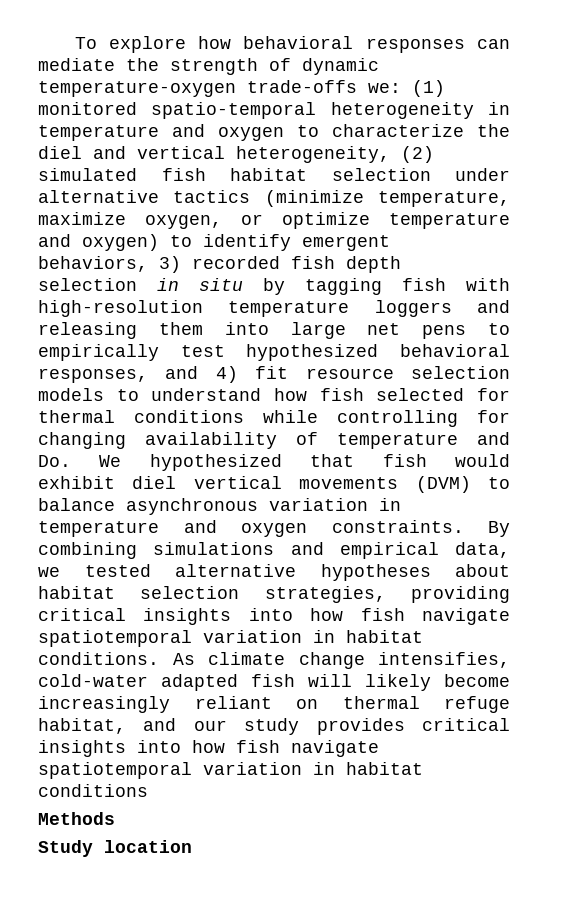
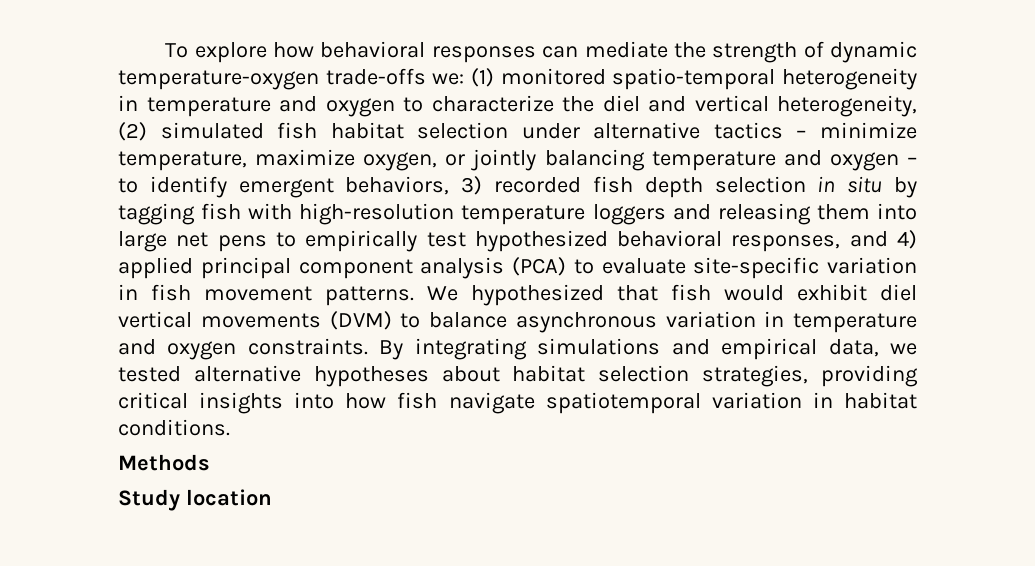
[264,190,364,207] (minimize -> [796,122,917,139] – minimize
[282,212,510,229] [38,234,159,251] optimize temperature and oxygen) -> [471,149,917,171] jointly balancing temperature and oxygen –
[255,366,510,379] [38,388,511,401] [38,410,510,427] [38,432,510,449] [38,455,71,467] fit resource selection models to understand how fish selected for thermal conditions while controlling for changing availability of temperature and Do. -> [118,257,917,279] [118,284,414,306] applied principal component analysis (PCA) to evaluate site-specific variation in fish movement patterns.
[38,542,137,559] combining -> [414,338,527,360] integrating
[172,652,510,669] [38,674,510,691] [38,696,510,713] [38,718,510,735] [38,740,379,757] [38,762,423,779] [38,784,148,797] As climate change intensifies, cold-water adapted fish will likely become increasingly reliant on thermal refuge habitat, and our study provides critical insights into how fish navigate spatiotemporal variation in habitat conditions -> (230, 427) none

